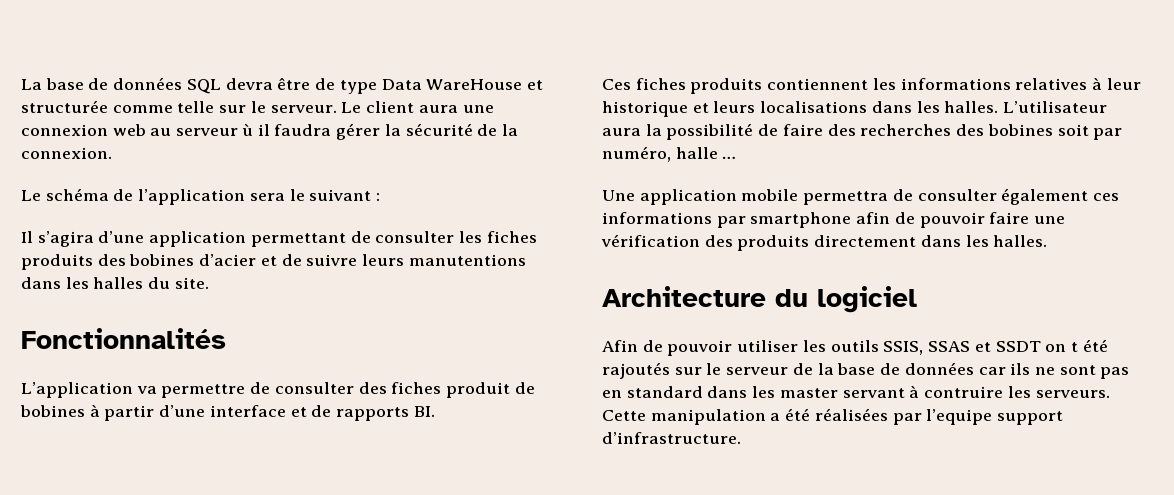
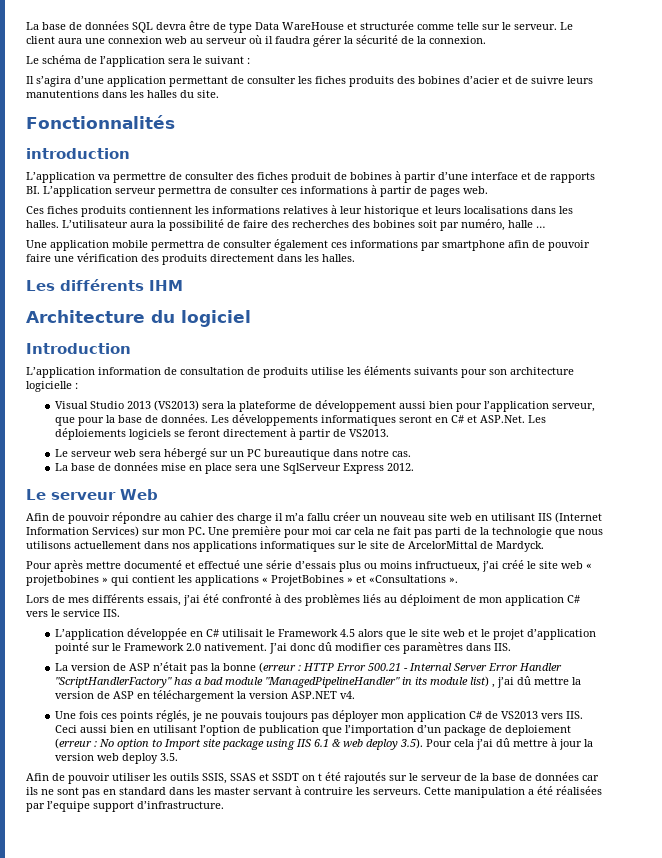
[241,124,253,136] ù -> [249,35,262,44] où
(226, 338) none -> [26,148,130,159] // introduction
(435, 411) none -> [43,185,488,197] L’application serveur permettra de consulter ces informations à partir de pages web.
(1048, 241) none -> [26,279,183,291] // Les différents IHM
(917, 299) none -> [26,343,131,354] [26,366,574,378] [26,381,78,392] [54,400,595,412] [54,414,546,426] [54,428,389,440] [54,448,411,460] [54,462,414,474] [26,489,158,500] [26,512,602,524] [26,526,603,538] [26,541,544,552] [26,560,592,572] [26,575,458,586] [26,594,580,606] [26,609,120,617] [54,628,596,640] [54,642,511,654] [54,662,562,674] [54,676,581,688] [54,690,355,702] [54,710,583,722] [54,725,571,736] [54,738,593,750] [54,753,178,764] // Introduction // L’application information de consultation de produits utilise les éléments suivants pour son architecture logicielle : // Visual Studio 2013 (VS2013) sera la plateforme de développement aussi bien pour l’application serveur, que pour la base de données. Les développements informatiques seront en C# et ASP.Net. Les déploiements logiciels se feront directement à partir de VS2013. // Le serveur web sera hébergé sur un PC bureautique dans notre cas. // La base de données mise en place sera une SqlServeur Express 2012. // Le serveur Web // Afin de pouvoir répondre au cahier des charge il m’a fallu créer un nouveau site web en utilisant IIS (Internet Information Services) sur mon PC. Une première pour moi car cela ne fait pas parti de la technologie que nous utilisons actuellement dans nos applications informatiques sur le site de ArcelorMittal de Mardyck. // Pour après mettre documenté et effectué une série d’essais plus ou moins infructueux, j’ai créé le site web « projetbobines » qui contient les applications « ProjetBobines » et «Consultations ». // Lors de mes différents essais, j’ai été confronté à des problèmes liés au déploiment de mon application C# vers le service IIS. // L’application développée en C# utilisait le Framework 4.5 alors que le site web et le projet d’application pointé sur le Framework 2.0 nativement. J’ai donc dû modifier ces paramètres dans IIS. // La version de ASP n’était pas la bonne (erreur : HTTP Error 500.21 - Internal Server Error Handler "ScriptHandlerFactory" has a bad module "ManagedPipelineHandler" in its module list) , j’ai dû mettre la version de ASP en téléchargement la version ASP.NET v4. // Une fois ces points réglés, je ne pouvais toujours pas déployer mon application C# de VS2013 vers IIS. Ceci aussi bien en utilisant l’option de publication que l’importation d’un package de deploiement (erreur : No option to Import site package using IIS 6.1 & web deploy 3.5). Pour cela j’ai dû mettre à jour la version web deploy 3.5.

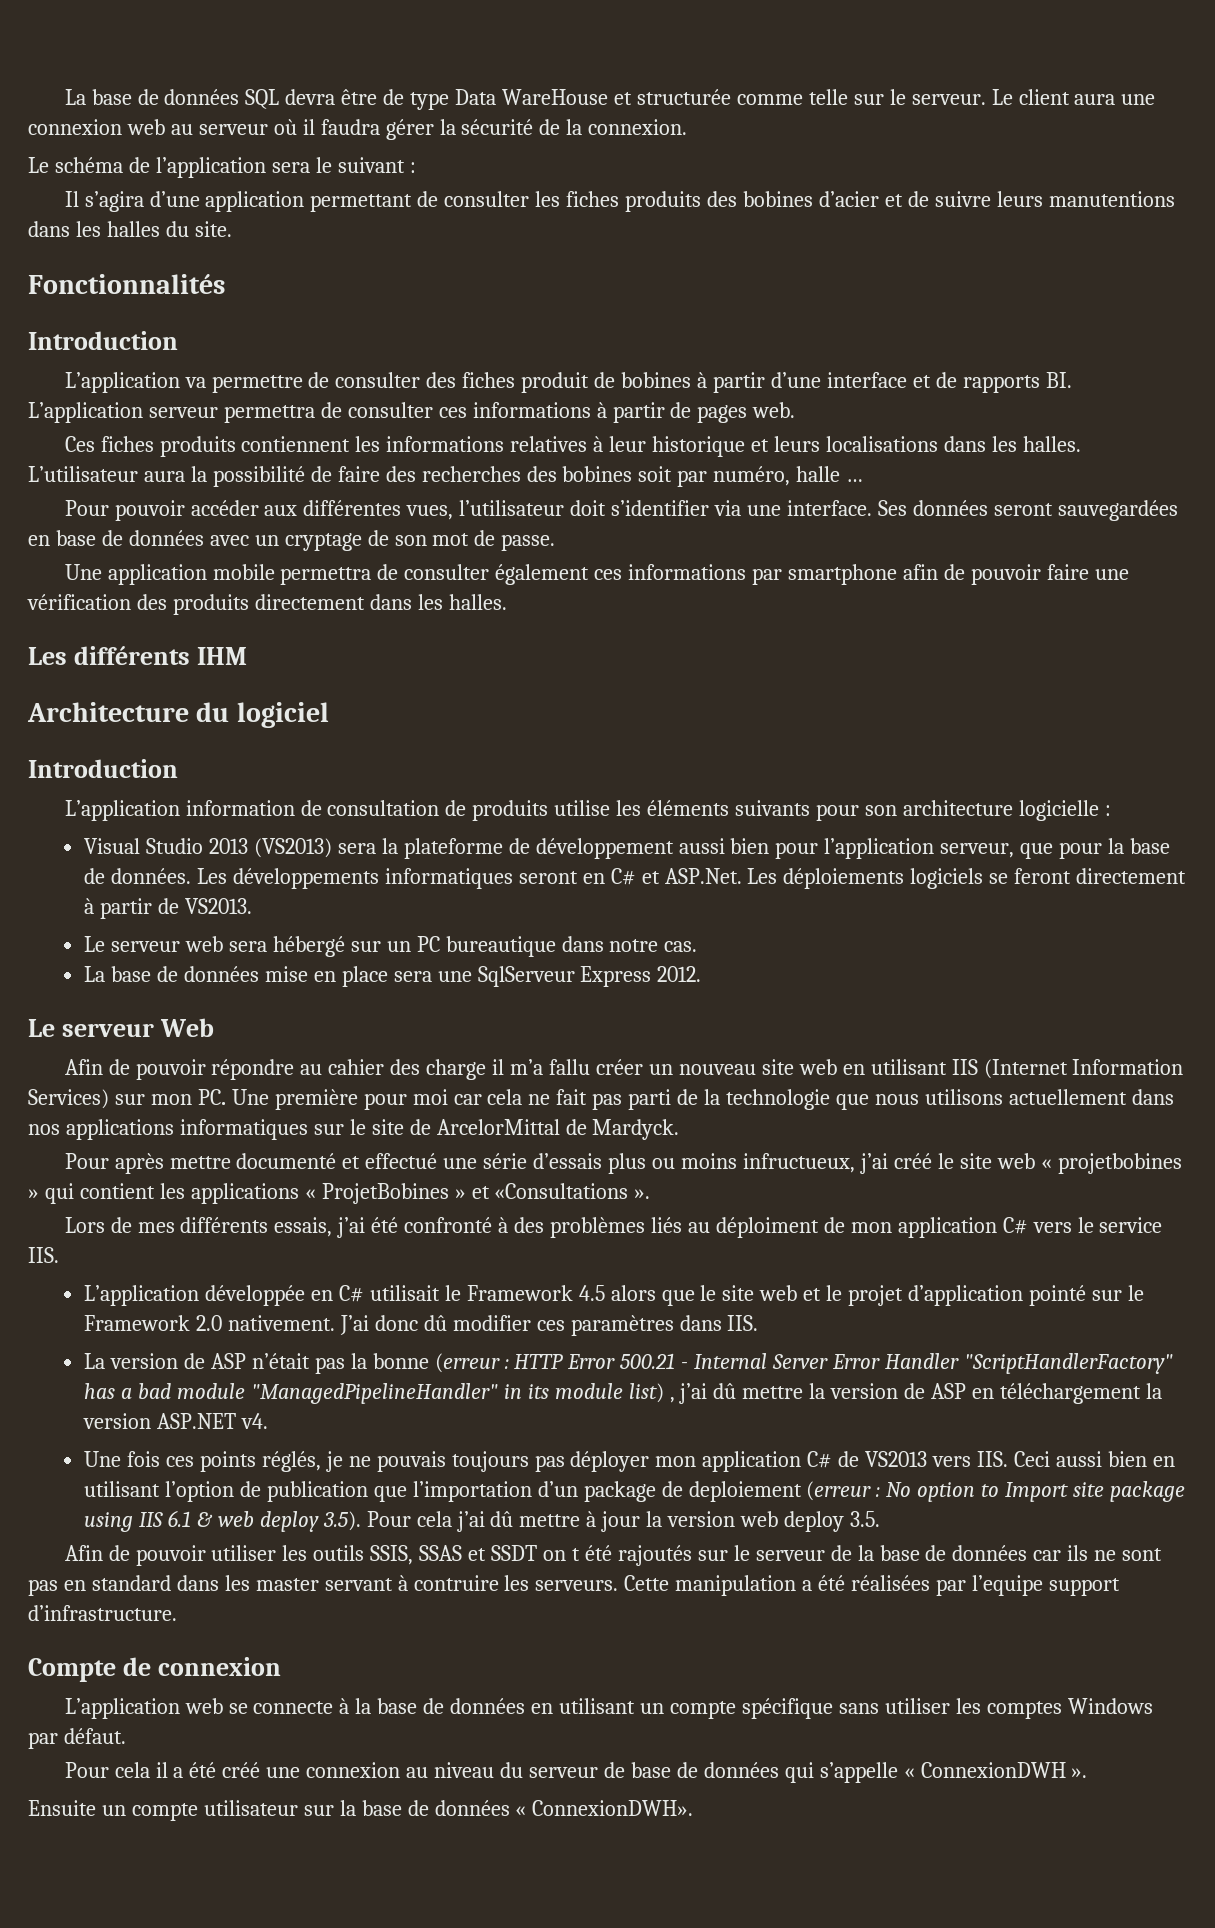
[26,148,130,159] introduction -> [28,331,178,350] Introduction
(545, 227) none -> [64,500,1178,521] [28,530,556,551] // Pour pouvoir accéder aux différentes vues, l’utilisateur doit s’identifier via une interface. Ses données seront sauvegardées en base de données avec un cryptage de son mot de passe.
(224, 805) none -> [28,1657,281,1682] [64,1698,1153,1719] [28,1728,126,1749] [64,1762,1088,1783] [28,1800,694,1821] // Compte de connexion // L’application web se connecte à la base de données en utilisant un compte spécifique sans utiliser les comptes Windows par défaut. // Pour cela il a été créé une connexion au niveau du serveur de base de données qui s’appelle « ConnexionDWH ». // Ensuite un compte utilisateur sur la base de données « ConnexionDWH».

